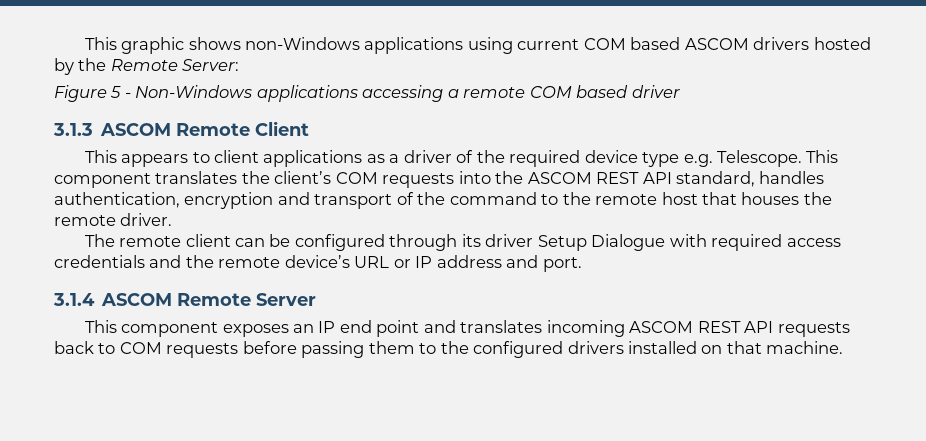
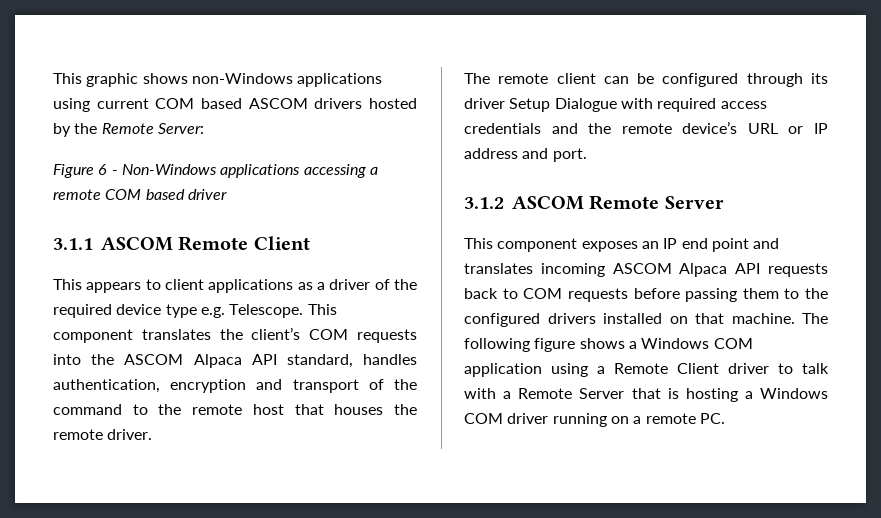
[110,86,122,98] 5 -> [98,164,108,175] 6
[53,123,93,136] 3.1.3 -> [53,238,93,250] 3.1.1
[596,172,640,184] REST -> [193,354,242,368] Alpaca
[53,293,95,306] 3.1.4 -> [464,197,504,209] 3.1.2
[697,321,741,333] REST -> [679,263,728,277] Alpaca
(844, 347) none -> [802,313,828,324] [464,338,753,352] [464,363,829,377] [464,388,828,402] [464,413,725,427] The following figure shows a Windows COM application using a Remote Client driver to talk with a Remote Server that is hosting a Windows COM driver running on a remote PC.

